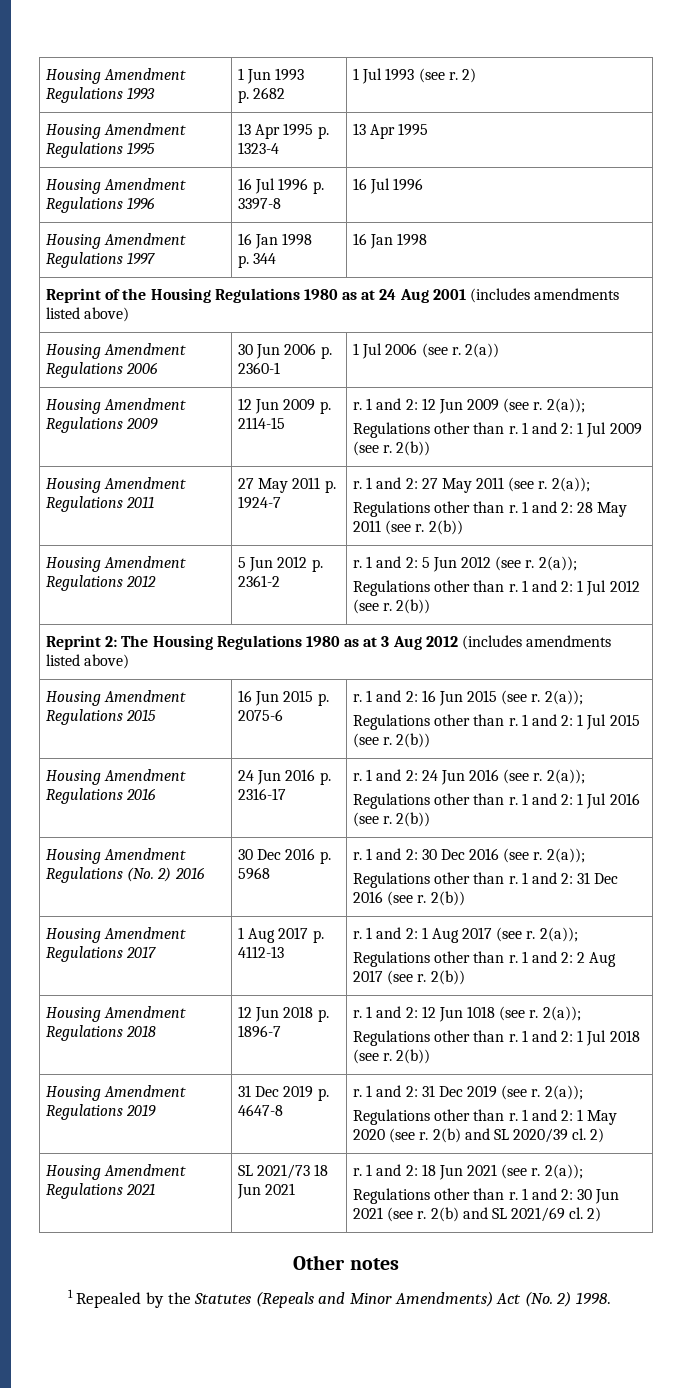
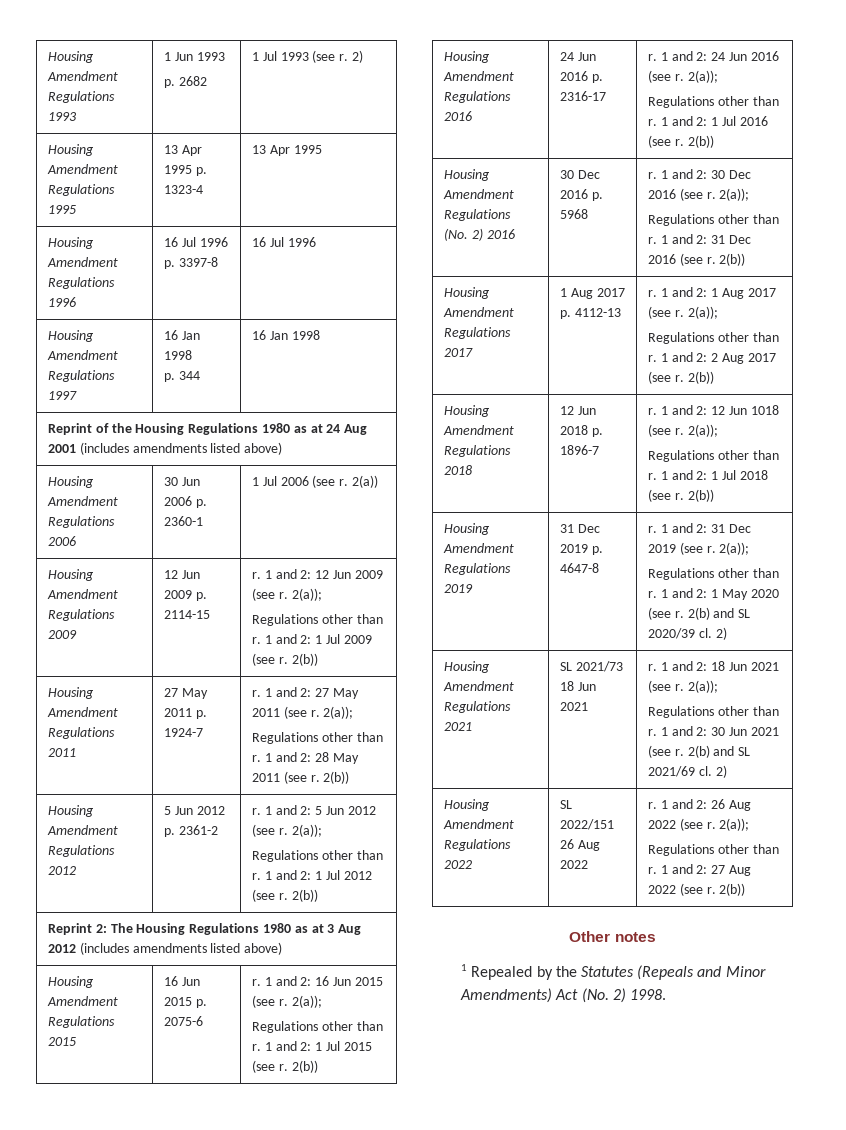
(602, 1214) none -> [444,799,491,811] [443,819,515,829] [444,839,512,851] [444,860,473,869] [560,800,573,809] [560,819,615,830] [560,839,600,851] [560,860,589,869] [648,799,751,811] [648,818,750,831] [648,844,779,856] [648,864,751,876] [648,883,746,896] // Housing Amendment Regulations 2022 | SL 2022/151 26 Aug 2022 | r. 1 and 2: 26 Aug 2022 (see r. 2(a)); // Regulations other than r. 1 and 2: 27 Aug 2022 (see r. 2(b))

